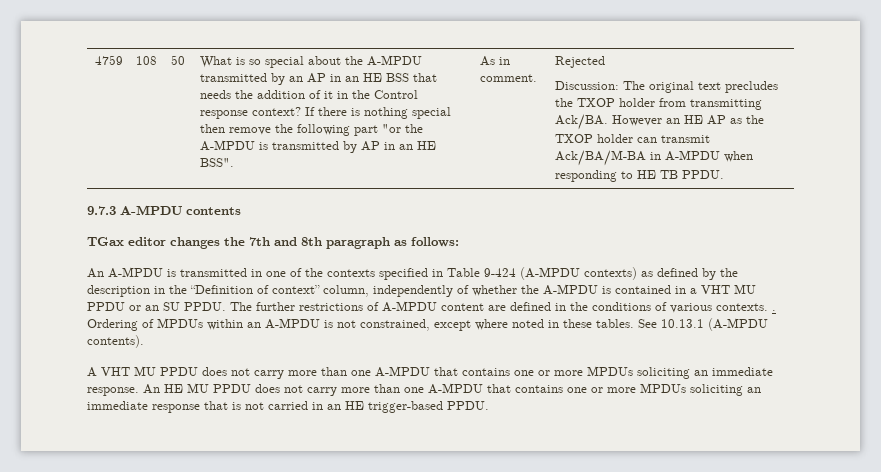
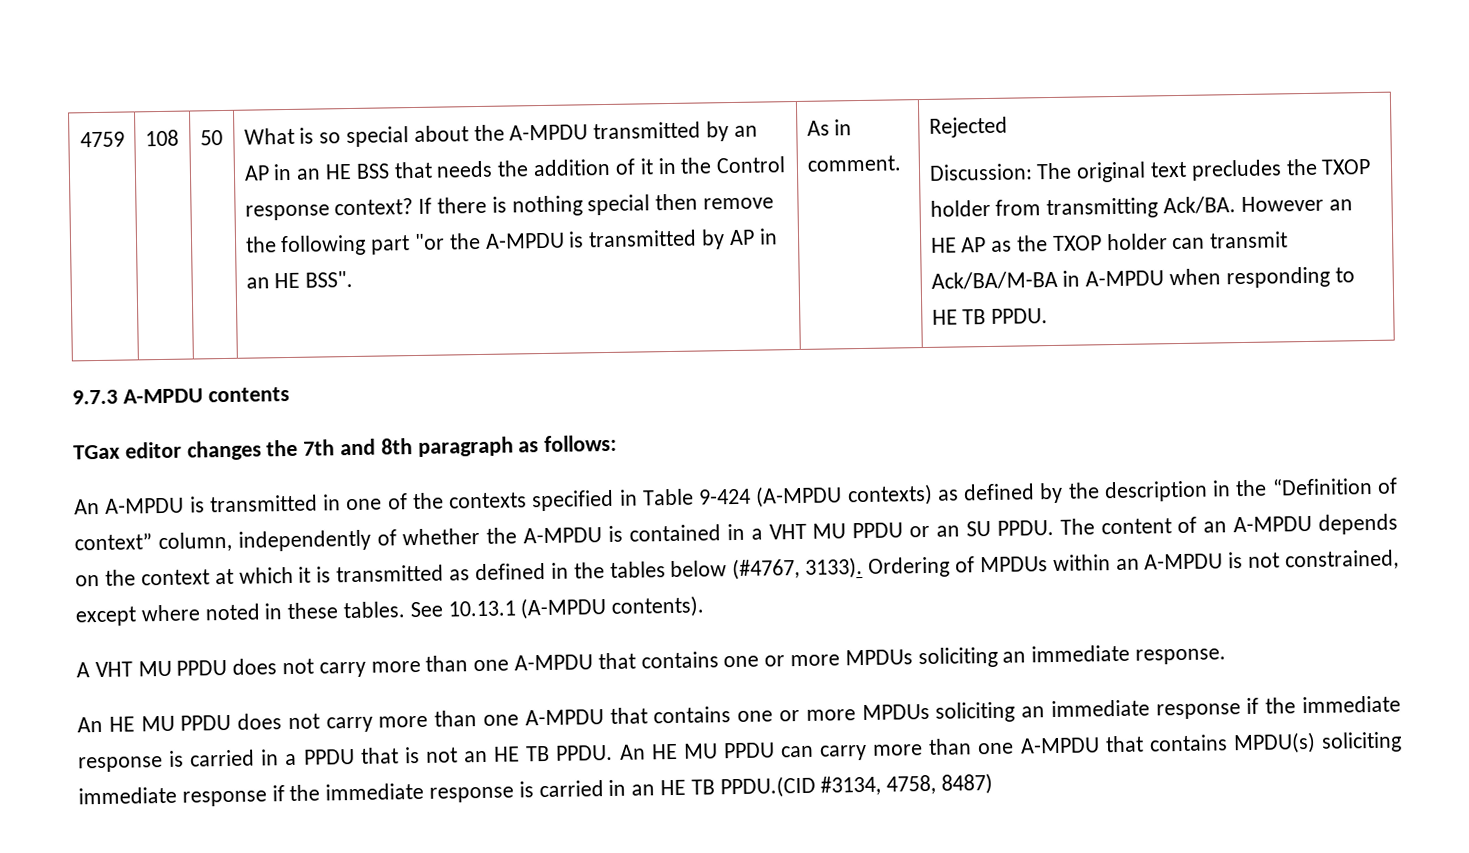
[256,301,776,313] further restrictions of A-MPDU content are defined in the conditions of various contexts. . -> [1100,513,1398,535] [75,556,864,587] content of an A-MPDU depends on the context at which it is transmitted as defined in the tables below (#4767, 3133).
(139, 391) none -> (1227, 656) //
[204,401,489,413] that is not carried in an HE trigger-based PPDU. -> [1246,695,1401,714] [78,731,1403,773] [78,772,994,807] if the immediate response is carried in a PPDU that is not an HE TB PPDU. An HE MU PPDU can carry more than one A-MPDU that contains MPDU(s) soliciting immediate response if the immediate response is carried in an HE TB PPDU.(CID #3134, 4758, 8487)

